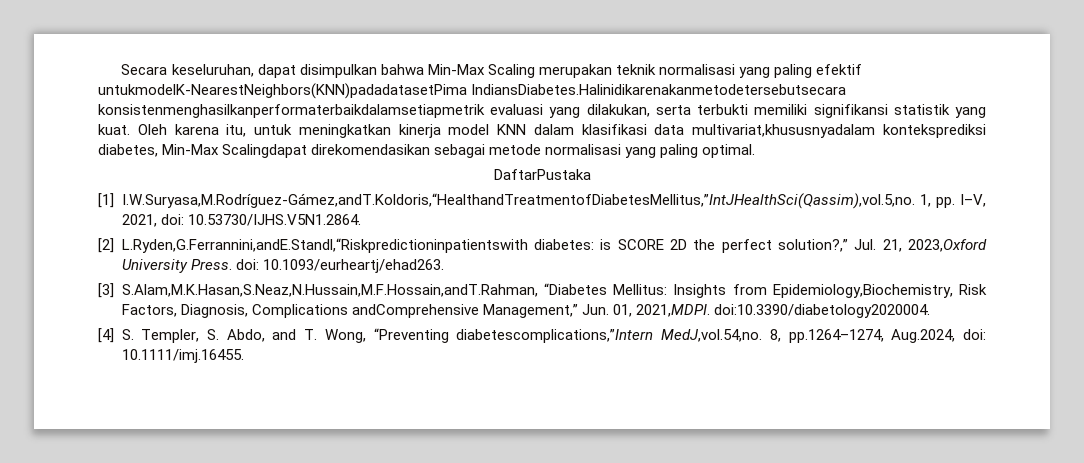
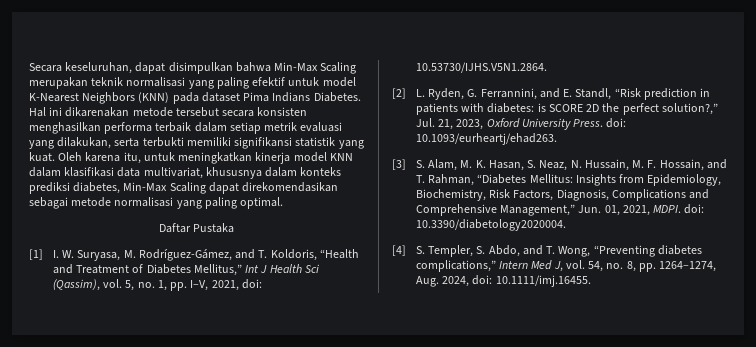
[98,83,847,99] [98,104,485,118] untukmodelK-NearestNeighbors(KNN)padadatasetPima IndiansDiabetes.Halinidikarenakanmetodetersebutsecara konsistenmenghasilkanperformaterbaikdalamsetiapmetrik -> [288,77,356,87] [29,92,361,104] [29,107,308,117] [29,122,298,134] untuk model K-Nearest Neighbors (KNN) pada dataset Pima Indians Diabetes. Hal ini dikarenakan metode tersebut secara konsisten menghasilkan performa terbaik dalam setiap metrik
[692,124,986,138] [98,144,308,158] multivariat,khususnyadalam konteksprediksi diabetes, Min-Max Scalingdapat -> [143,167,342,179] [29,182,239,194] multivariat, khususnya dalam konteks prediksi diabetes, Min-Max Scaling dapat
[493,169,591,180] DaftarPustaka -> [158,223,235,233] Daftar Pustaka
[121,193,915,209] I.W.Suryasa,M.Rodríguez-Gámez,andT.Koldoris,“HealthandTreatmentofDiabetesMellitus,”IntJHealthSci(Qassim),vol.5,no. -> [52,249,359,261] [52,264,319,276] [52,279,155,291] I. W. Suryasa, M. Rodríguez-Gámez, and T. Koldoris, “Health and Treatment of Diabetes Mellitus,” Int J Health Sci (Qassim), vol. 5, no.
[121,238,528,253] L.Ryden,G.Ferrannini,andE.Standl,“Riskpredictioninpatientswith -> [415,88,711,100] [415,103,485,115] L. Ryden, G. Ferrannini, and E. Standl, “Risk prediction in patients with
[908,239,988,252] 2023,Oxford -> [456,118,520,130] 2023, Oxford
[121,284,538,297] S.Alam,M.K.Hasan,S.Neaz,N.Hussain,M.F.Hossain,andT.Rahman, -> [415,159,727,171] [415,174,475,186] S. Alam, M. K. Hasan, S. Neaz, N. Hussain, M. F. Hossain, and T. Rahman,
[772,284,953,298] Epidemiology,Biochemistry, -> [647,174,722,186] [415,189,486,201] Epidemiology, Biochemistry,
[351,304,479,318] andComprehensive -> [689,189,710,199] [415,204,497,216] and Comprehensive
[635,304,930,318] 2021,MDPI. doi:10.3390/diabetology2020004. -> [622,204,705,216] [415,219,566,231] 2021, MDPI. doi: 10.3390/diabetology2020004.
[456,329,956,343] diabetescomplications,”Intern MedJ,vol.54,no. 8, pp.1264–1274, Aug.2024, -> [657,245,702,255] [415,260,717,272] [415,276,470,287] diabetes complications,” Intern Med J, vol. 54, no. 8, pp. 1264–1274, Aug. 2024,

